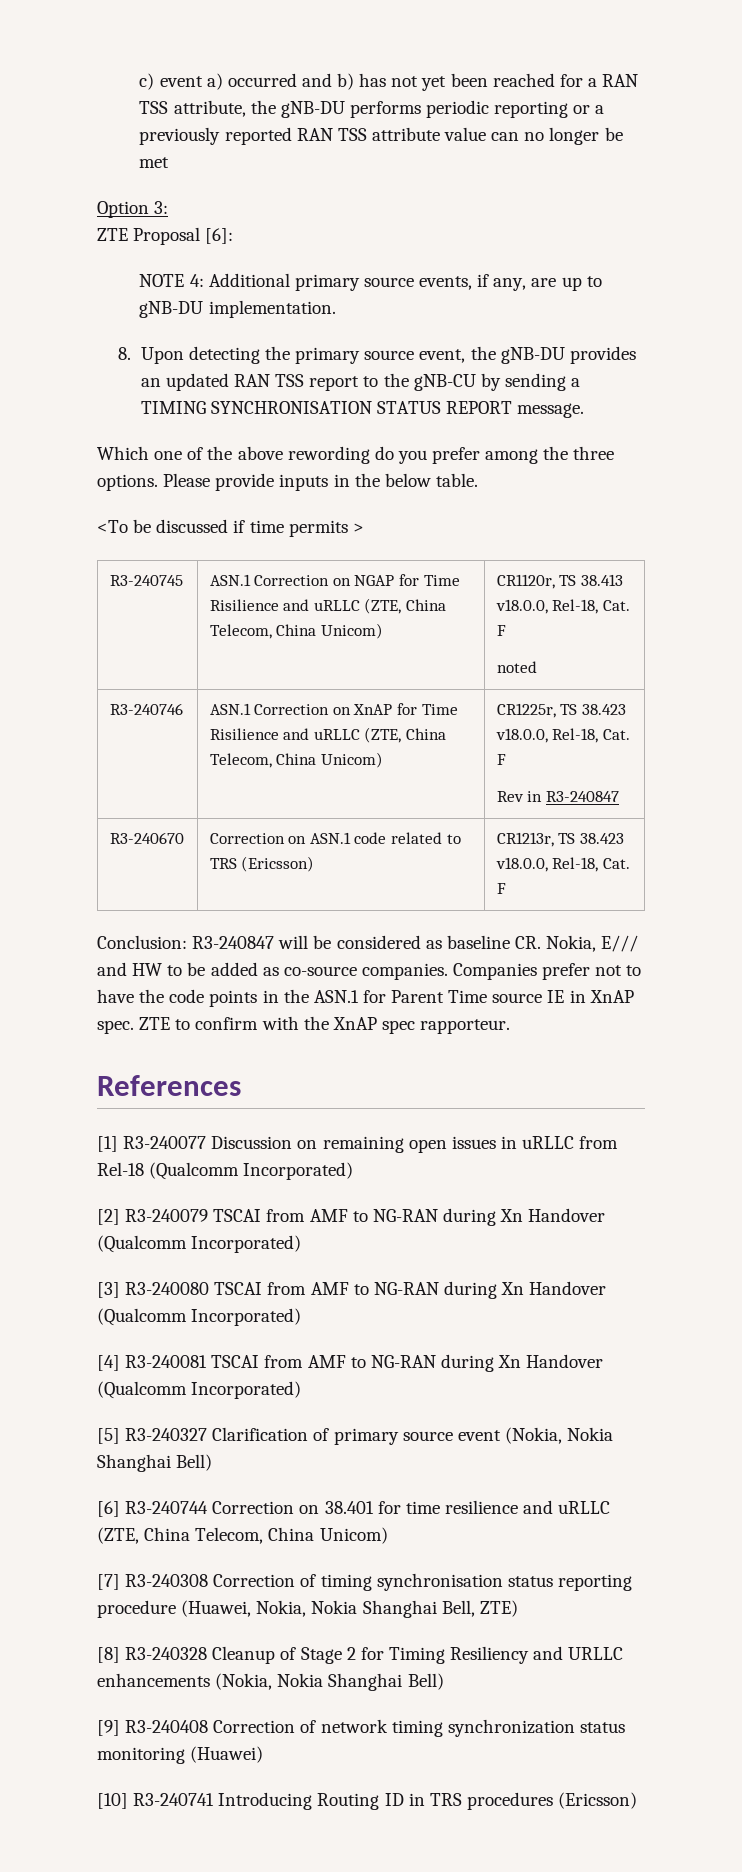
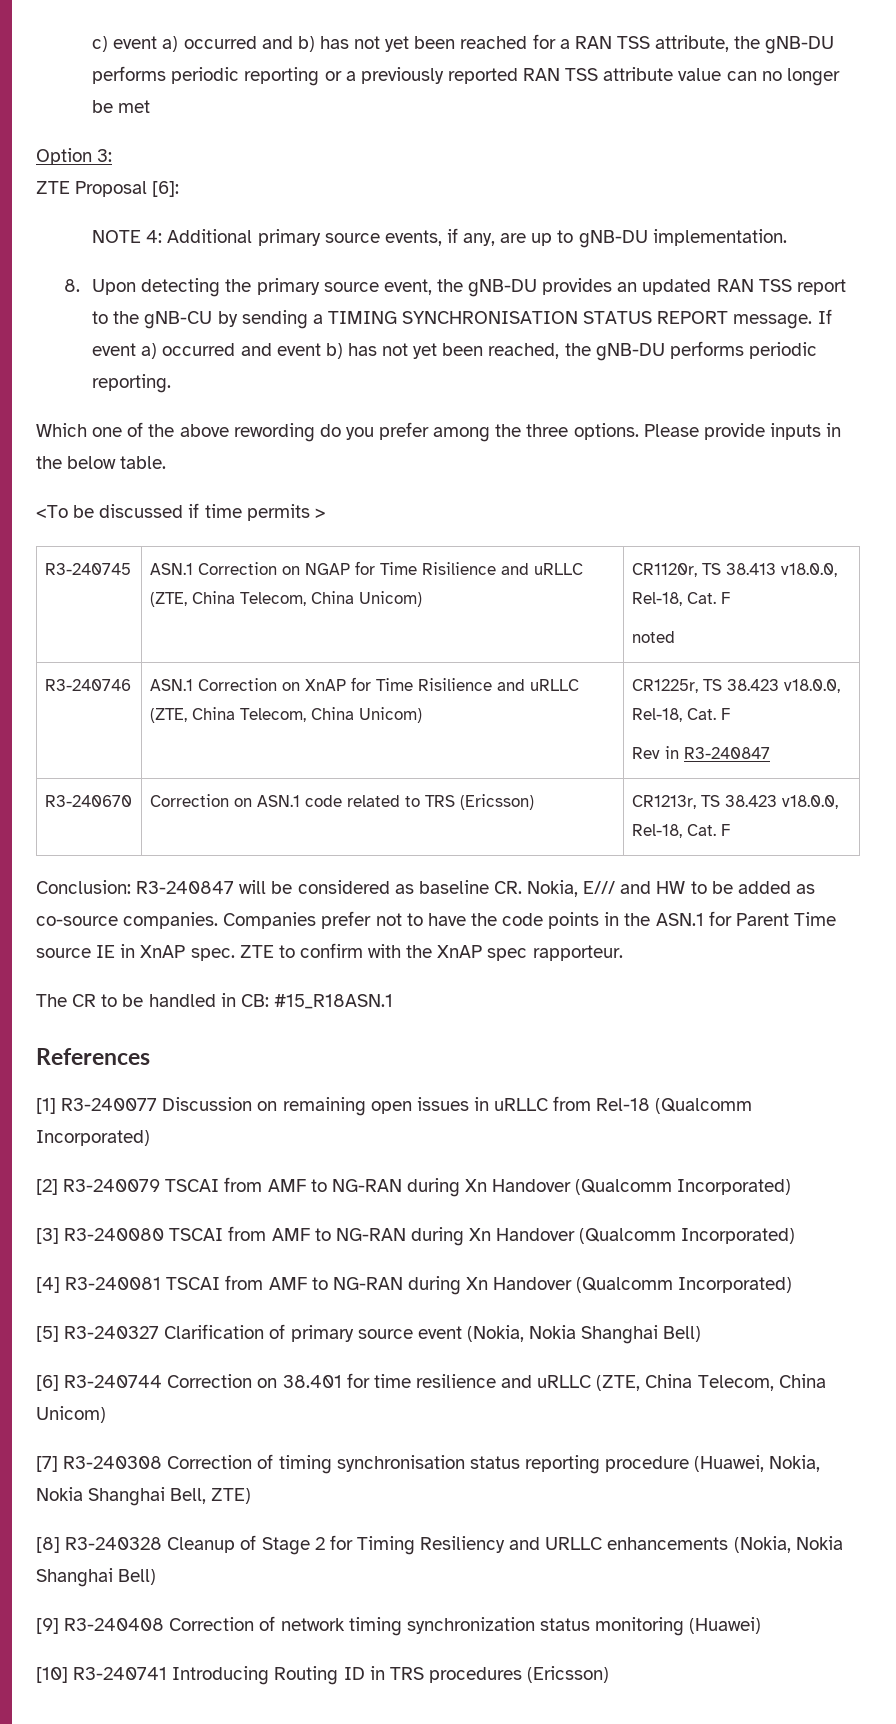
(585, 410) none -> [817,309,832,324] [92,341,817,361] [92,374,172,393] If event a) occurred and event b) has not yet been reached, the gNB-DU performs periodic reporting.
(511, 1026) none -> [36,993,393,1009] // The CR to be handled in CB: #15_R18ASN.1

